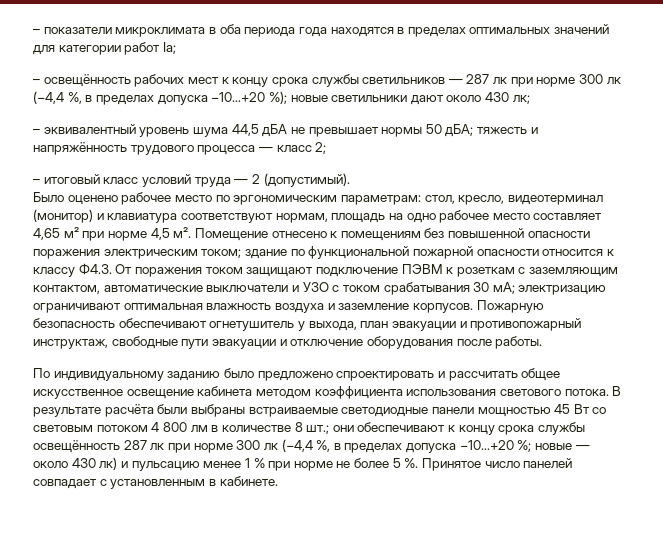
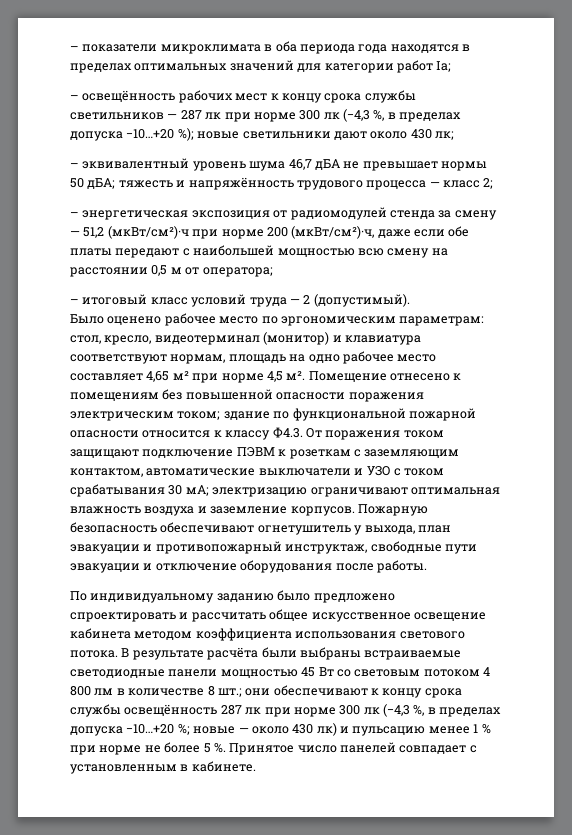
[33,91,64,104] (−4,4 -> [343,109,370,122] (−4,3
[231,124,259,136] 44,5 -> [288,159,312,170] 46,7
(327, 148) none -> [70,207,497,220] [70,226,470,239] [70,245,448,258] [70,265,273,277] // – энергетическая экспозиция от радиомодулей стенда за смену — 51,2 (мкВт/см²)·ч при норме 200 (мкВт/см²)·ч, даже если обе платы передают с наибольшей мощностью всю смену на расстоянии 0,5 м от оператора;
[281,439,313,452] (−4,4 -> [383,704,410,717] (−4,3

